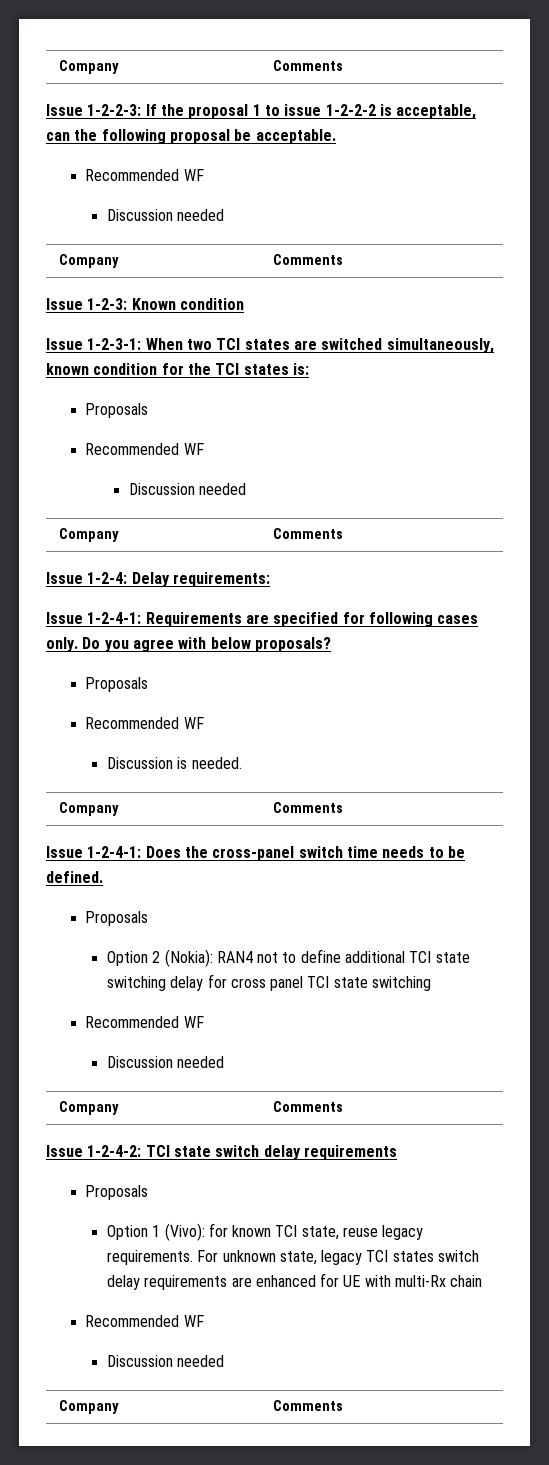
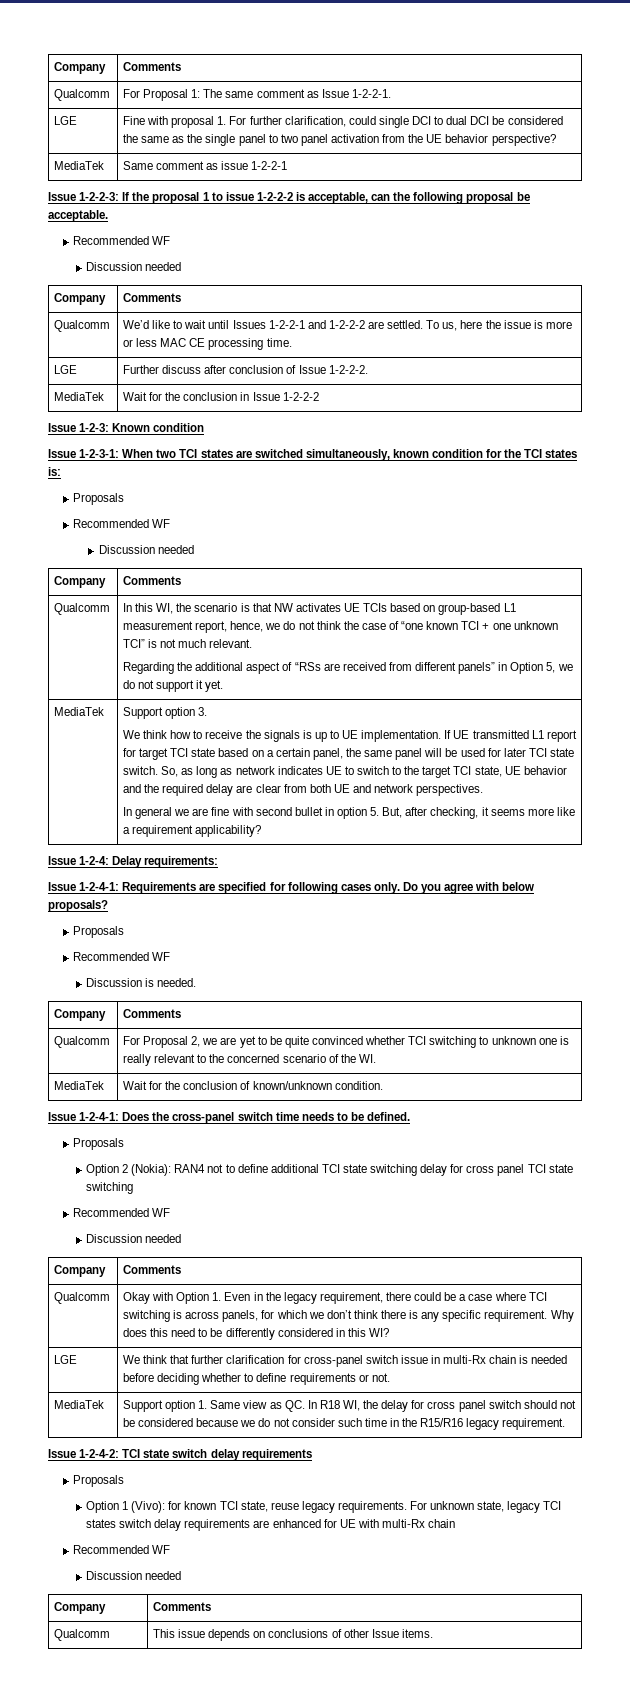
[58,60,119,74] [272,60,343,71] Company | Comments -> [54,62,107,74] [123,62,182,71] [54,89,111,101] [123,89,391,101] [54,116,78,125] [123,116,563,128] [123,134,556,146] [54,161,105,170] [123,161,288,170] Company | Comments // Qualcomm | For Proposal 1: The same comment as Issue 1-2-2-1. // LGE | Fine with proposal 1. For further clarification, could single DCI to dual DCI be considered the same as the single panel to two panel activation from the UE behavior perspective? // MediaTek | Same comment as issue 1-2-2-1
(343, 259) none -> [54,320,111,332] [123,320,572,331] [123,338,292,350] [54,365,78,374] [123,365,368,374] [54,392,105,401] [123,392,319,401] // Qualcomm | We’d like to wait until Issues 1-2-2-1 and 1-2-2-2 are settled. To us, here the issue is more or less MAC CE processing time. // LGE | Further discuss after conclusion of Issue 1-2-2-2. // MediaTek | Wait for the conclusion in Issue 1-2-2-2
(343, 533) none -> [54,603,111,615] [123,603,516,615] [123,621,558,633] [123,639,253,648] [123,662,573,674] [123,680,224,692] [54,707,105,716] [123,707,208,719] [123,730,577,742] [123,748,574,760] [123,766,567,778] [123,784,484,796] [123,807,575,819] [123,825,262,837] // Qualcomm | In this WI, the scenario is that NW activates UE TCIs based on group-based L1 measurement report, hence, we do not think the case of “one known TCI + one unknown TCI” is not much relevant. // Regarding the additional aspect of “RSs are received from different panels” in Option 5, we do not support it yet. // MediaTek | Support option 3. // We think how to receive the signals is up to UE implementation. If UE transmitted L1 report for target TCI state based on a certain panel, the same panel will be used for later TCI state switch. So, as long as network indicates UE to switch to the target TCI state, UE behavior and the required delay are clear from both UE and network perspectives. // In general we are fine with second bullet in option 5. But, after checking, it seems more like a requirement applicability?
(343, 807) none -> [54,1036,111,1048] [123,1036,569,1048] [123,1054,376,1066] [54,1081,105,1090] [123,1081,383,1090] // Qualcomm | For Proposal 2, we are yet to be quite convinced whether TCI switching to unknown one is really relevant to the concerned scenario of the WI. // MediaTek | Wait for the conclusion of known/unknown condition.
(343, 1106) none -> [54,1292,111,1304] [123,1292,547,1304] [123,1310,574,1322] [123,1328,389,1340] [54,1355,78,1364] [123,1355,568,1367] [123,1373,390,1385] [54,1400,105,1409] [123,1400,576,1412] [123,1418,566,1430] // Qualcomm | Okay with Option 1. Even in the legacy requirement, there could be a case where TCI switching is across panels, for which we don’t think there is any specific requirement. Why does this need to be differently considered in this WI? // LGE | We think that further clarification for cross-panel switch issue in multi-Rx chain is needed before deciding whether to define requirements or not. // MediaTek | Support option 1. Same view as QC. In R18 WI, the delay for cross panel switch should not be considered because we do not consider such time in the R15/R16 legacy requirement.
(343, 1405) none -> [54,1629,111,1641] [153,1629,433,1641] // Qualcomm | This issue depends on conclusions of other Issue items.

